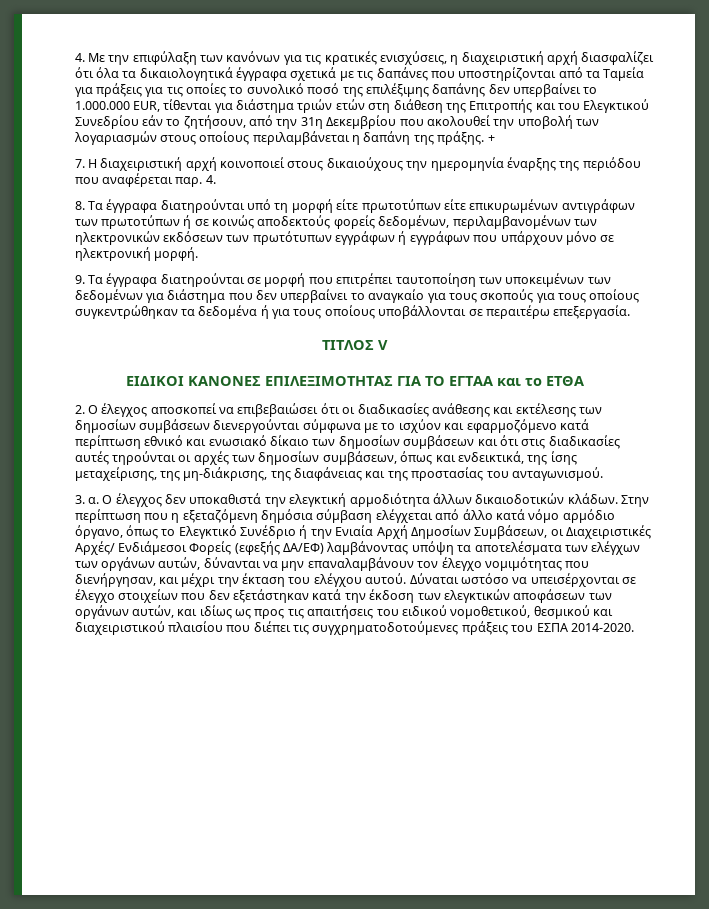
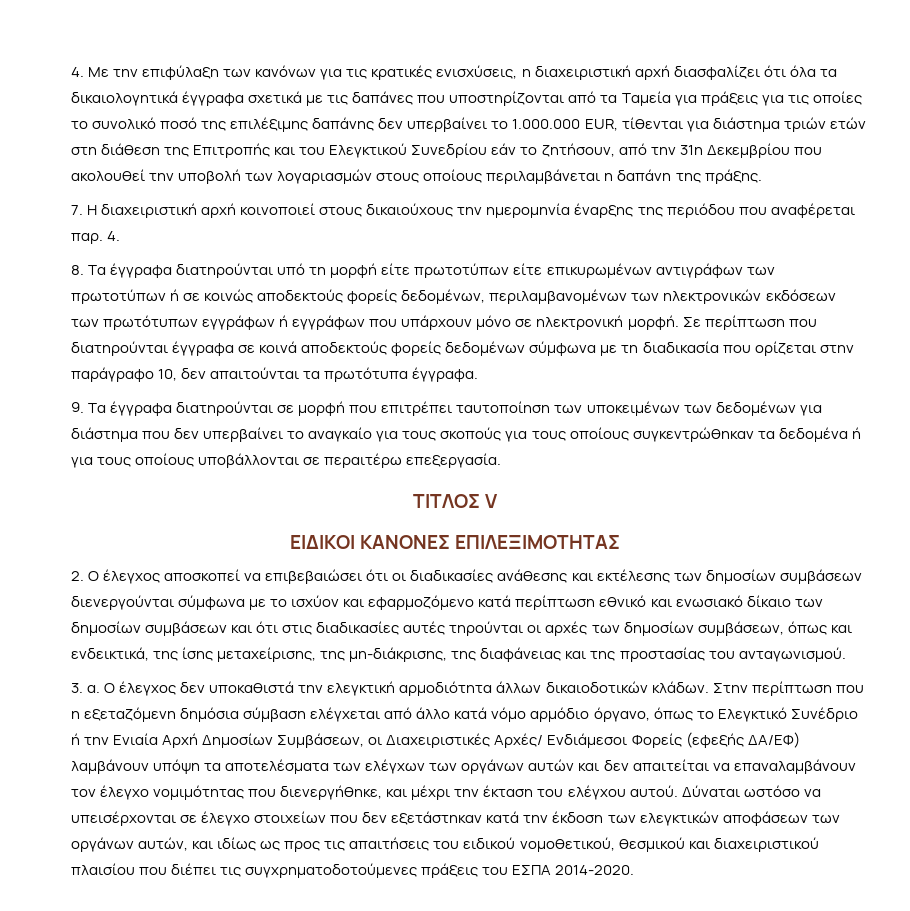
[487,135,495,142] + -> (762, 176) none
(198, 254) none -> [682,315,817,330] [71,341,854,356] [71,367,479,382] Σε περίπτωση που διατηρούνται έγγραφα σε κοινά αποδεκτούς φορείς δεδομένων σύμφωνα με τη διαδικασία που ορίζεται στην παράγραφο 10, δεν απαιτούνται τα πρωτότυπα έγγραφα.
[396,376,584,386] ΓΙΑ ΤΟ ΕΓΤΑΑ και το ΕΤΘΑ -> (621, 542) none
[326,541,409,555] λαμβάνοντας -> [71,759,150,774] λαμβάνουν
[158,557,305,571] αυτών, δύνανται να μην -> [528,759,730,771] αυτών και δεν απαιτείται να
[74,573,156,587] διενήργησαν, -> [280,785,383,800] διενεργήθηκε,

